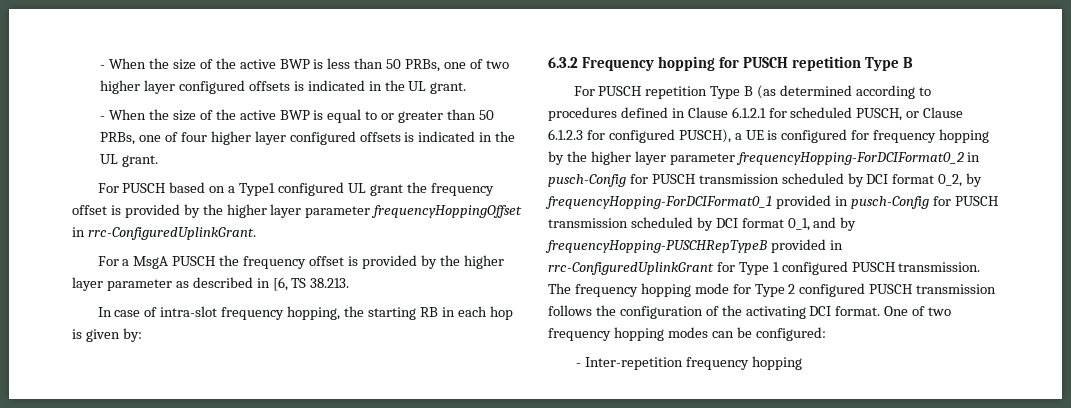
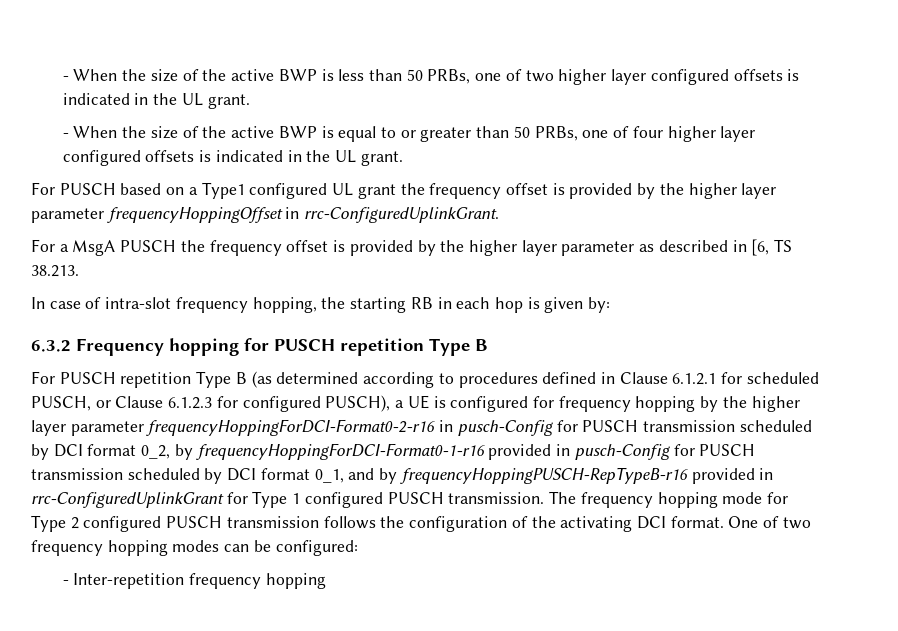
[735,152,964,165] frequencyHopping-ForDCIFormat0_2 -> [146,419,436,436] frequencyHoppingForDCI-Format0-2-r16
[545,196,772,209] frequencyHopping-ForDCIFormat0_1 -> [195,443,485,460] frequencyHoppingForDCI-Format0-1-r16
[545,240,768,253] frequencyHopping-PUSCHRepTypeB -> [399,467,688,484] frequencyHoppingPUSCH-RepTypeB-r16

